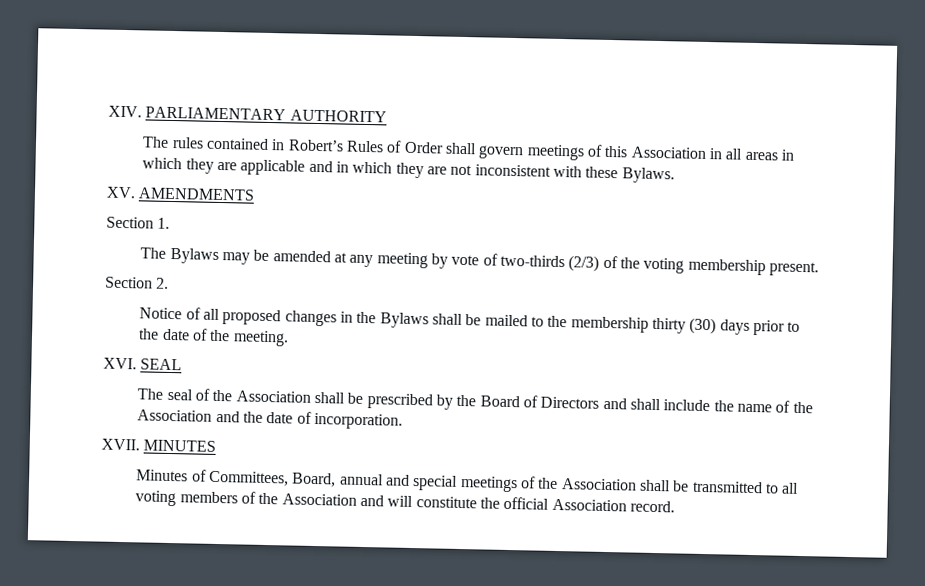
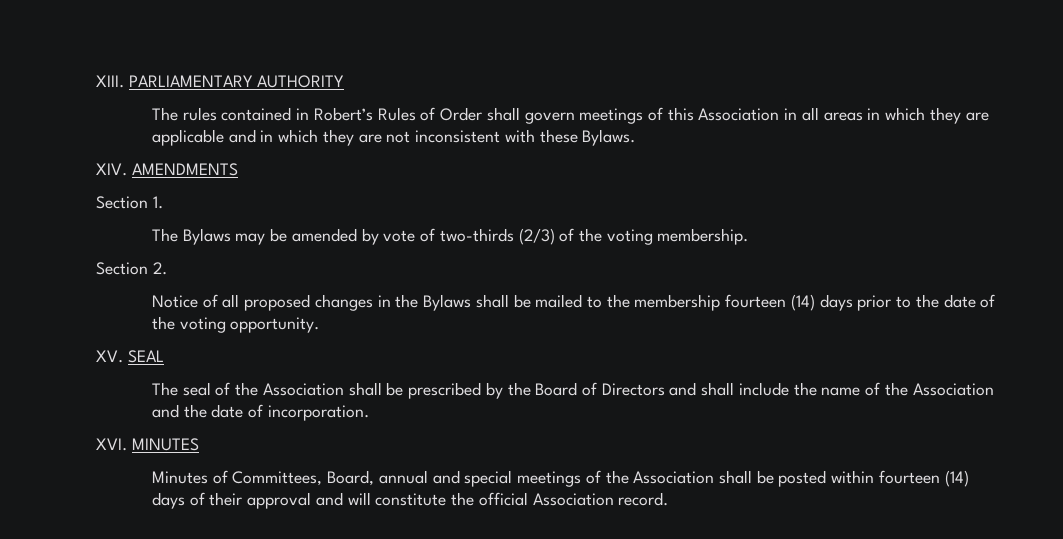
[108,105,142,118] XIV. -> [96,75,124,88] XIII.
[106,186,136,199] XV. -> [96,163,127,176] XIV.
[334,252,428,269] at any meeting -> (357, 235) none
[687,258,819,277] membership present. -> [657,228,749,245] membership.
[651,317,717,335] thirty (30) -> [725,294,815,311] fourteen (14)
[232,330,289,347] [103,357,137,370] meeting. // XVI. -> [179,317,320,333] [96,350,123,363] voting opportunity. // XV.
[101,438,140,451] XVII. -> [96,438,127,451] XVI.
[691,480,800,494] [135,490,357,507] transmitted to all voting members of the Association -> [778,470,969,487] [152,492,312,509] posted within fourteen (14) days of their approval

